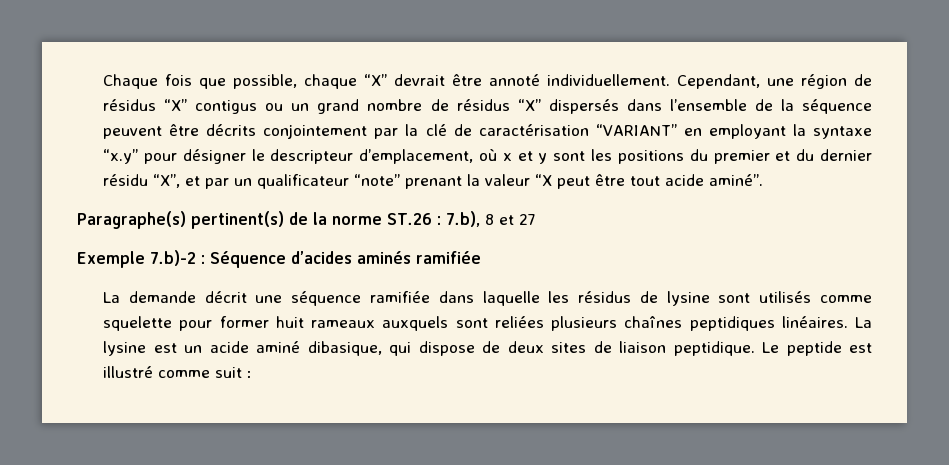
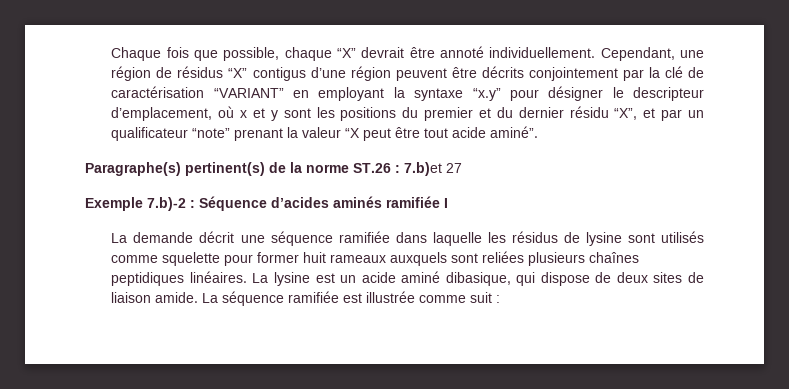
[265,99,873,114] ou un grand nombre de résidus “X” dispersés dans l’ensemble de la séquence -> [310,66,391,81] d’une région
[445,211,514,227] 7.b), 8 et -> [404,162,442,176] 7.b)et
(481, 257) none -> [444,198,448,208] I
[673,341,872,356] [103,366,154,378] peptidique. Le peptide est illustré -> [155,291,416,306] amide. La séquence ramifiée est illustrée

